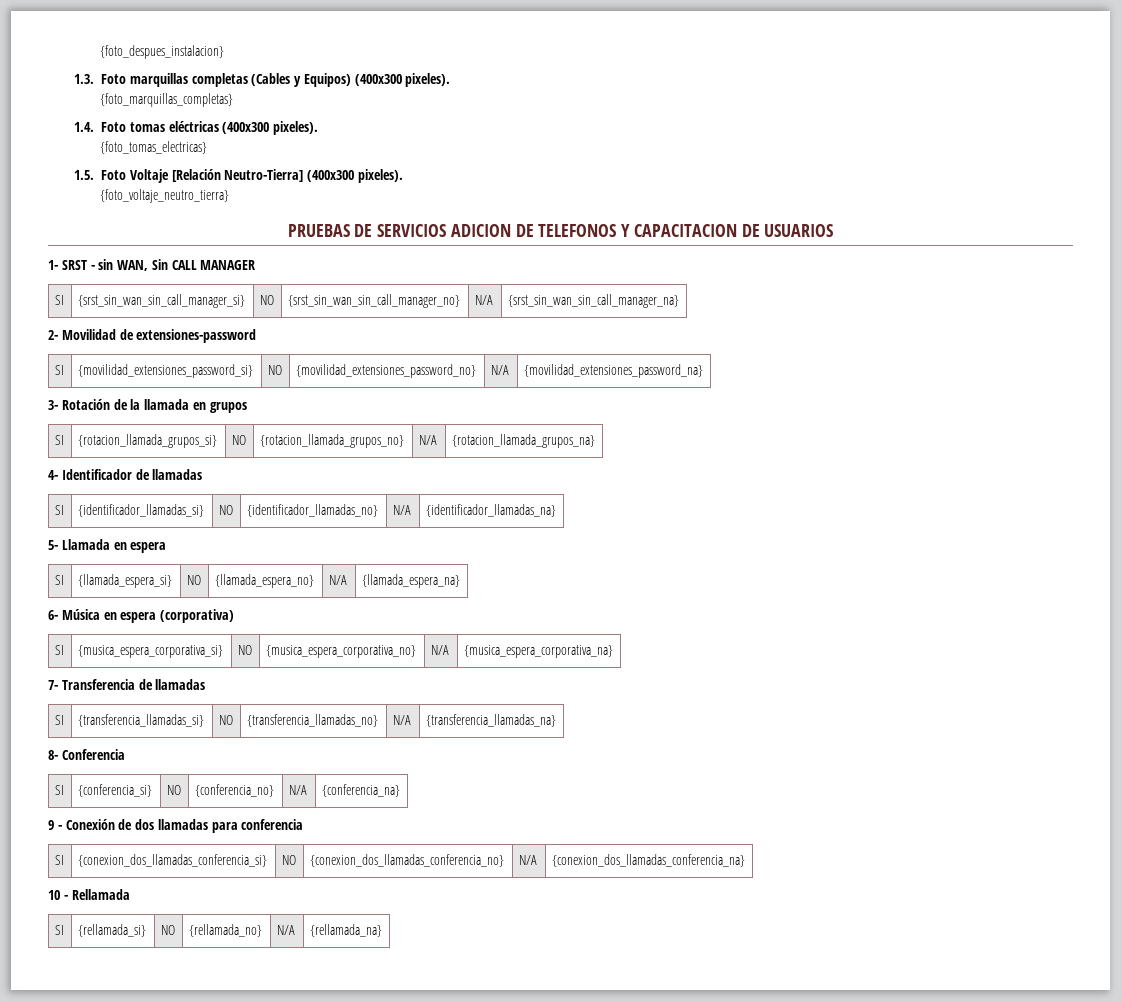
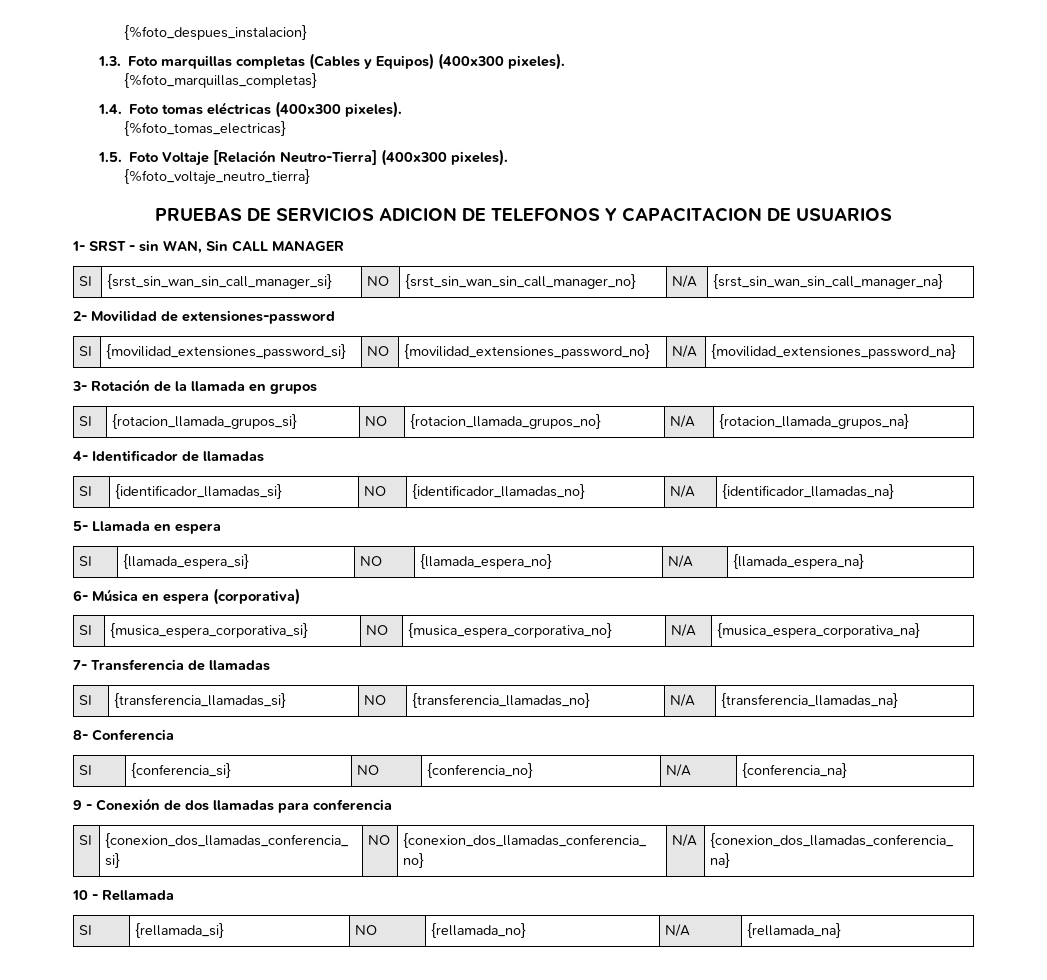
[100,45,225,59] {foto_despues_instalacion} -> [123,25,307,40] {%foto_despues_instalacion}
[100,93,234,107] {foto_marquillas_completas} -> [123,73,317,88] {%foto_marquillas_completas}
[100,141,208,154] {foto_tomas_electricas} -> [123,121,286,136] {%foto_tomas_electricas}
[100,189,230,203] {foto_voltaje_neutro_tierra} -> [123,169,310,185] {%foto_voltaje_neutro_tierra}

